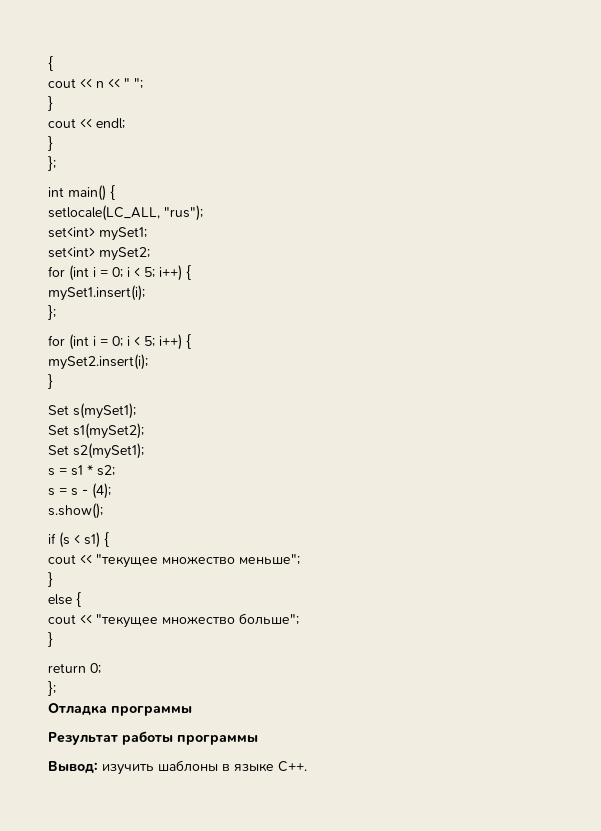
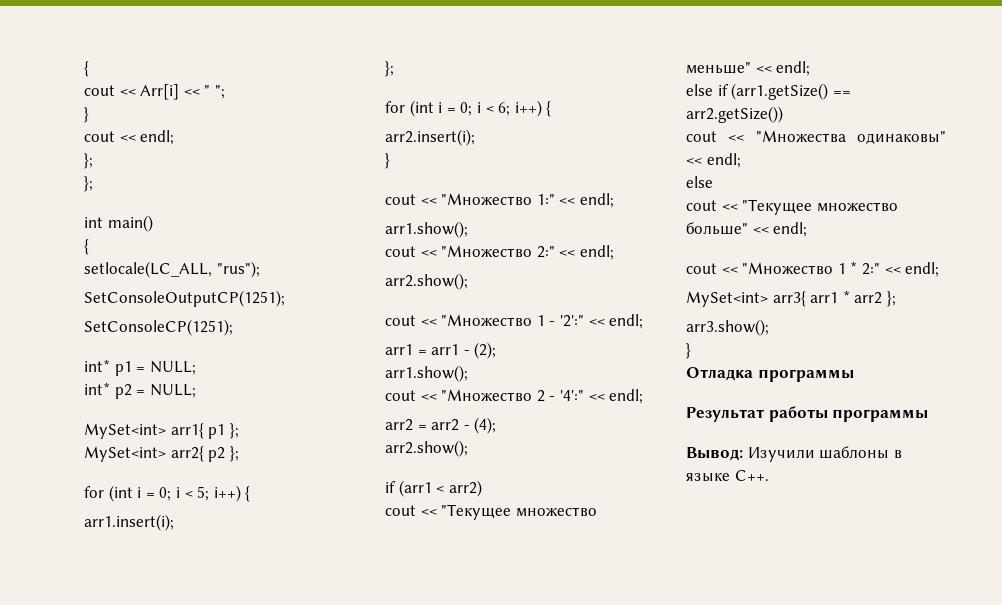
[48,56,53,71] [48,78,104,88] { // cout << n -> [84,61,89,77] [84,84,180,100] { // cout << Arr[i]
[48,136,53,151] } -> [84,153,93,169] };
(106, 193) none -> (153, 223) //
[48,227,147,241] [48,247,150,261] [48,265,191,281] [48,285,145,301] set<int> mySet1; // set<int> mySet2; // for (int i = 0; i < 5; i++) { // mySet1.insert(i); // -> [84,290,285,307] [84,319,233,336] [84,359,196,376] [84,382,196,399] [84,423,239,439] [84,446,226,462] SetConsoleOutputCP(1251); // SetConsoleCP(1251); // int* p1 = NULL; // int* p2 = NULL; // MySet<int> arr1{ p1 }; // MySet<int> arr2{ p2
[48,354,148,370] [48,374,53,389] [48,403,136,419] [48,423,144,439] [48,443,144,459] [48,465,115,476] [48,488,78,496] mySet2.insert(i); // } // Set s(mySet1); // Set s1(mySet2); // Set s2(mySet1); // s = s1 * s2; // s = s -> [84,514,174,531] [385,61,394,77] [385,100,552,117] [385,129,475,146] [385,153,390,169] [385,193,614,208] [385,221,468,238] [385,245,614,260] [385,273,468,290] [385,314,644,329] [385,342,497,359] [385,365,468,382] [385,389,644,404] [385,419,460,431] arr1.insert(i); // }; // for (int i = 0; i < 6; i++) { // arr2.insert(i); // } // cout << "Множество 1:" << endl; // arr1.show(); // cout << "Множество 2:" << endl; // arr2.show(); // cout << "Множество 1 - '2':" << endl; // arr1 = arr1 - (2); // arr1.show(); // cout << "Множество 2 - '4':" << endl; // arr2 = arr2
[48,503,103,519] [48,532,109,548] [48,554,300,568] [48,572,53,587] [48,592,81,607] [48,613,299,628] [48,632,53,647] [48,663,101,674] [48,681,56,696] s.show(); // if (s < s1) { // cout << "текущее множество меньше"; // } // else { // cout << "текущее множество больше"; // } // return 0; // }; -> [385,440,468,457] [385,480,482,497] [385,504,597,520] [686,61,811,76] [686,83,851,100] [686,106,783,123] [686,130,946,145] [686,153,741,168] [686,176,713,188] [686,199,898,215] [686,222,808,237] [686,261,940,277] [686,290,896,307] [686,319,769,336] [686,343,691,359] arr2.show(); // if (arr1 < arr2) // cout << "Текущее множество меньше" << endl; // else if (arr1.getSize() == arr2.getSize()) // cout << "Множества одинаковы" << endl; // else // cout << "Текущее множество больше" << endl; // cout << "Множество 1 * 2:" << endl; // MySet<int> arr3{ arr1 * arr2 }; // arr3.show(); // }
[102,764,154,775] изучить -> [747,447,815,462] Изучили

